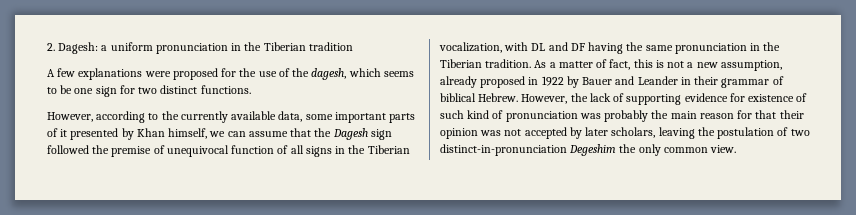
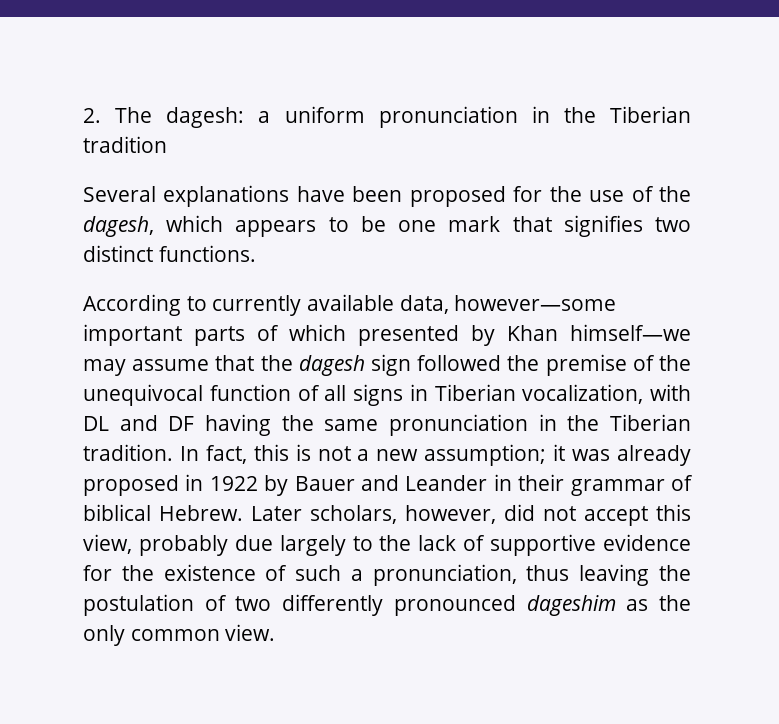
[58,42,99,54] Dagesh: -> [115,107,245,128] The dagesh:
[47,68,171,80] A few explanations were -> [83,185,403,207] Several explanations have been
[383,71,414,77] seems -> [235,220,317,237] appears
[95,85,135,97] sign for -> [448,215,643,237] mark that signifies
[47,111,179,123] However, according to the -> [83,294,207,316] According to
[305,114,333,120] some -> [454,295,617,311] however—some
[60,129,68,137] it -> [289,324,346,341] which
[168,128,246,139] himself, we can -> [570,324,691,341] [83,359,126,376] himself—we may
[332,128,368,140] Dagesh -> [298,355,365,376] dagesh
(165, 149) none -> [659,355,691,371] the
[348,145,366,154] the -> (428, 392) none
[534,59,608,68] As a matter of -> [179,446,199,461] In
[720,60,782,71] assumption, -> [424,444,611,466] assumption; it was
[521,94,568,104] However, -> [250,504,691,526] [83,534,373,556] Later scholars, however, did not accept this view, probably due largely to
[626,94,682,105] supporting -> [490,534,597,556] supportive
(745, 97) none -> [121,565,154,581] the
[467,110,804,122] [440,127,656,139] kind of pronunciation was probably the main reason for that their opinion was not accepted by later scholars, -> [350,564,570,586] a pronunciation, thus
[440,144,617,156] distinct-in-pronunciation Degeshim -> [282,594,649,616] differently pronounced dageshim as

